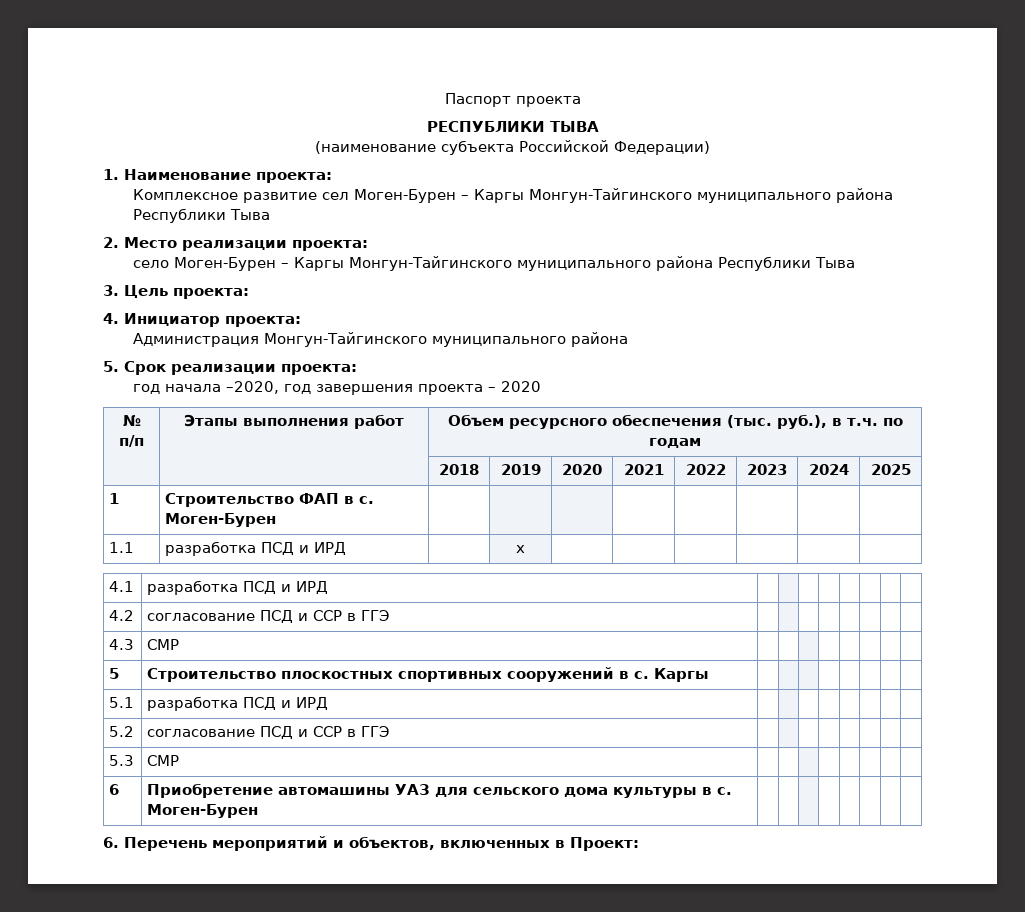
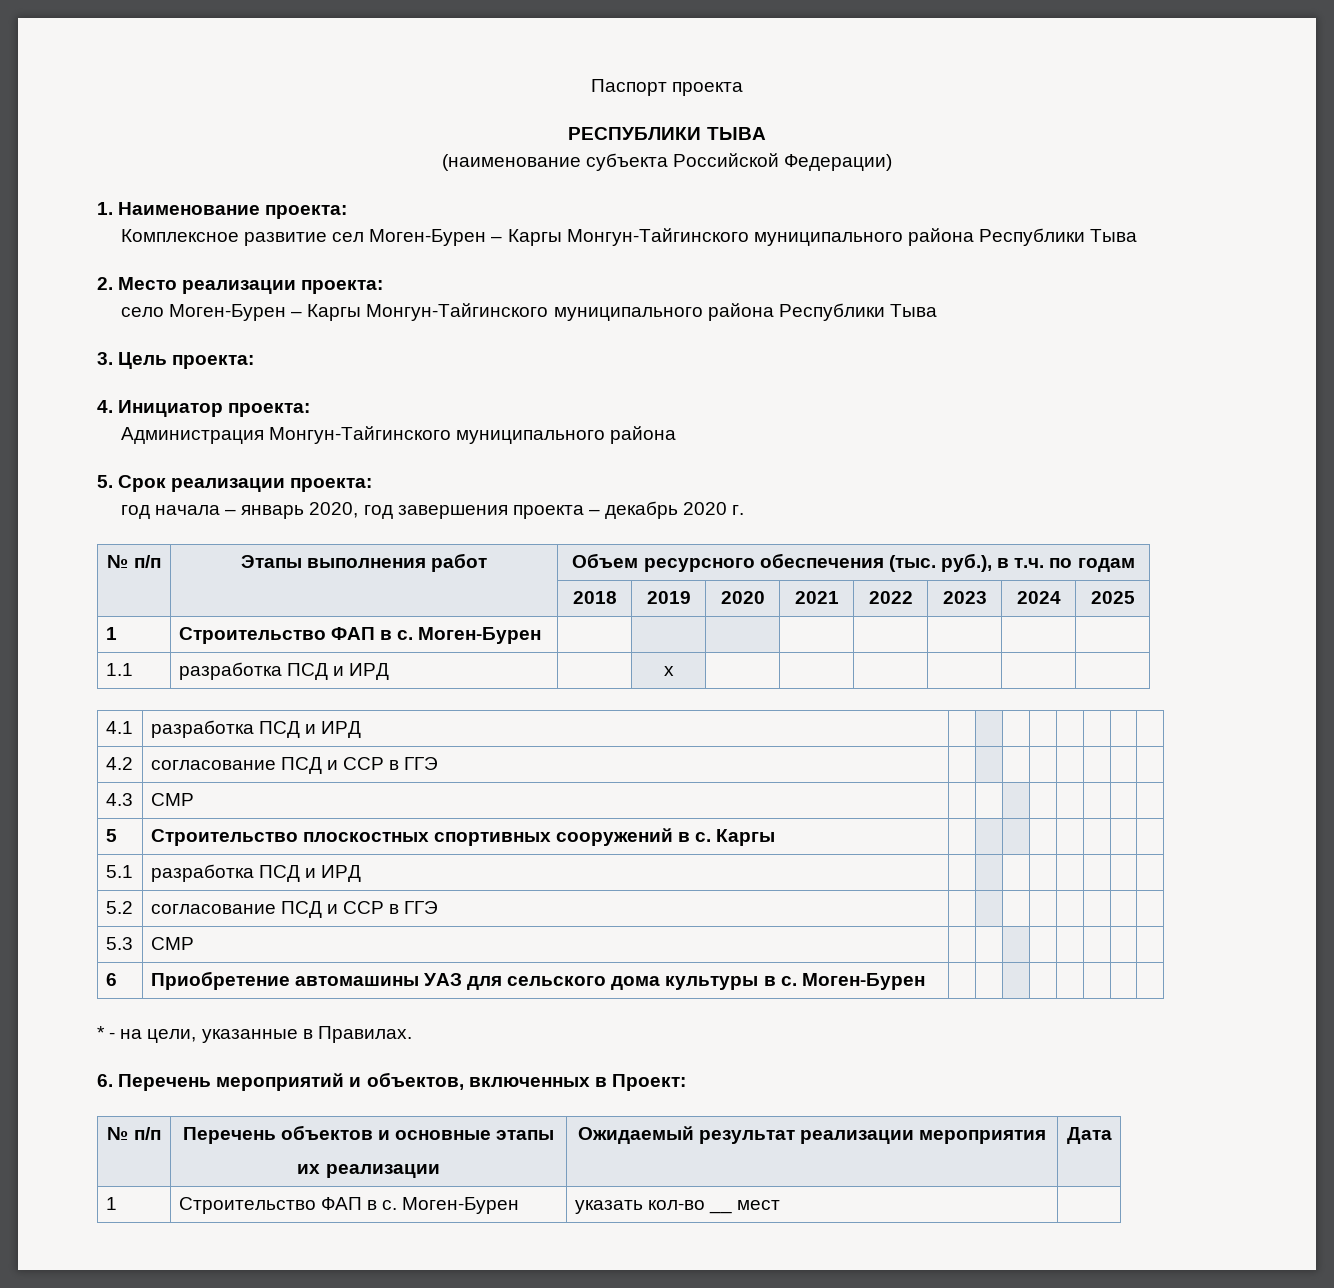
[225,381,279,394] –2020, -> [225,502,359,519] – январь 2020,
[500,381,541,392] 2020 -> [605,501,745,519] декабрь 2020 г.
(259, 811) none -> [97,1026,412,1043] // * - на цели, указанные в Правилах.
(639, 844) none -> [107,1127,161,1140] [182,1125,555,1144] [297,1164,440,1178] [577,1126,1047,1144] [1066,1127,1112,1144] [105,1197,117,1210] [178,1197,520,1214] [574,1200,705,1214] [708,1210,732,1214] [737,1200,781,1210] // № п/п | Перечень объектов и основные этапы // их реализации | Ожидаемый результат реализации мероприятия | Дата // 1 | Строительство ФАП в с. Моген-Бурен | указать кол-во __ мест |

